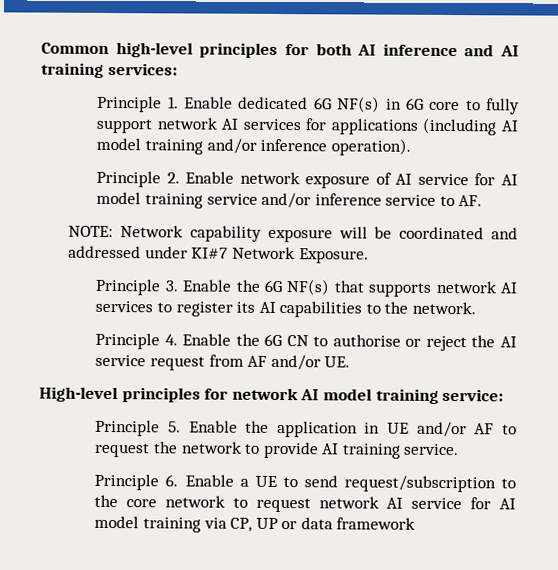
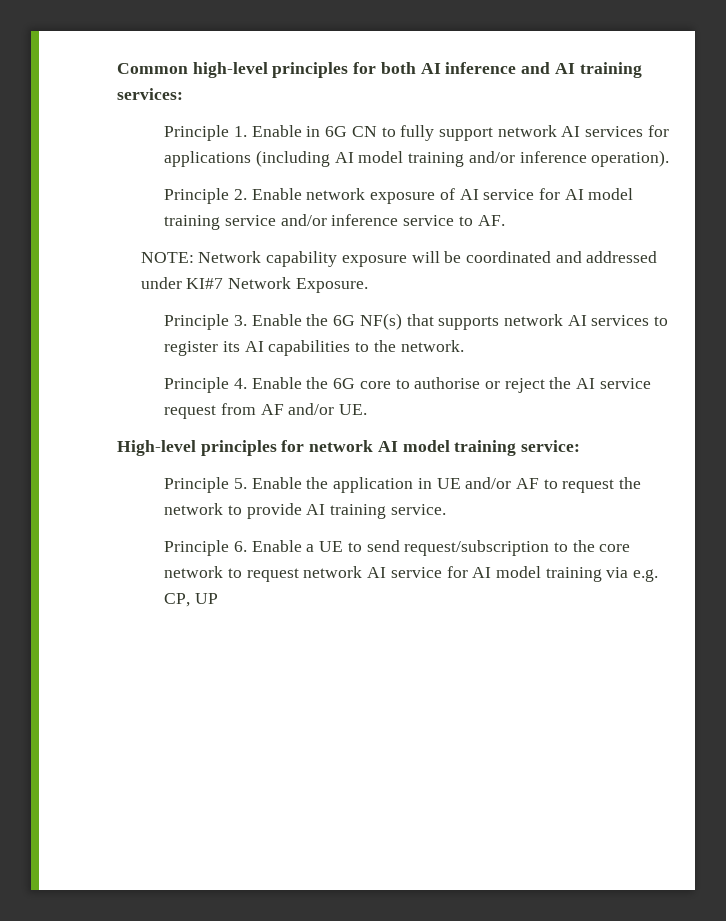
[238,96,381,113] dedicated 6G NF(s) -> (302, 131) none
[429,101,461,111] core -> [351,126,377,137] CN
[286,335,309,347] CN -> [359,381,391,389] core
(227, 523) none -> [633,569,659,582] e.g.
[281,517,416,530] or data framework -> (218, 598) none

